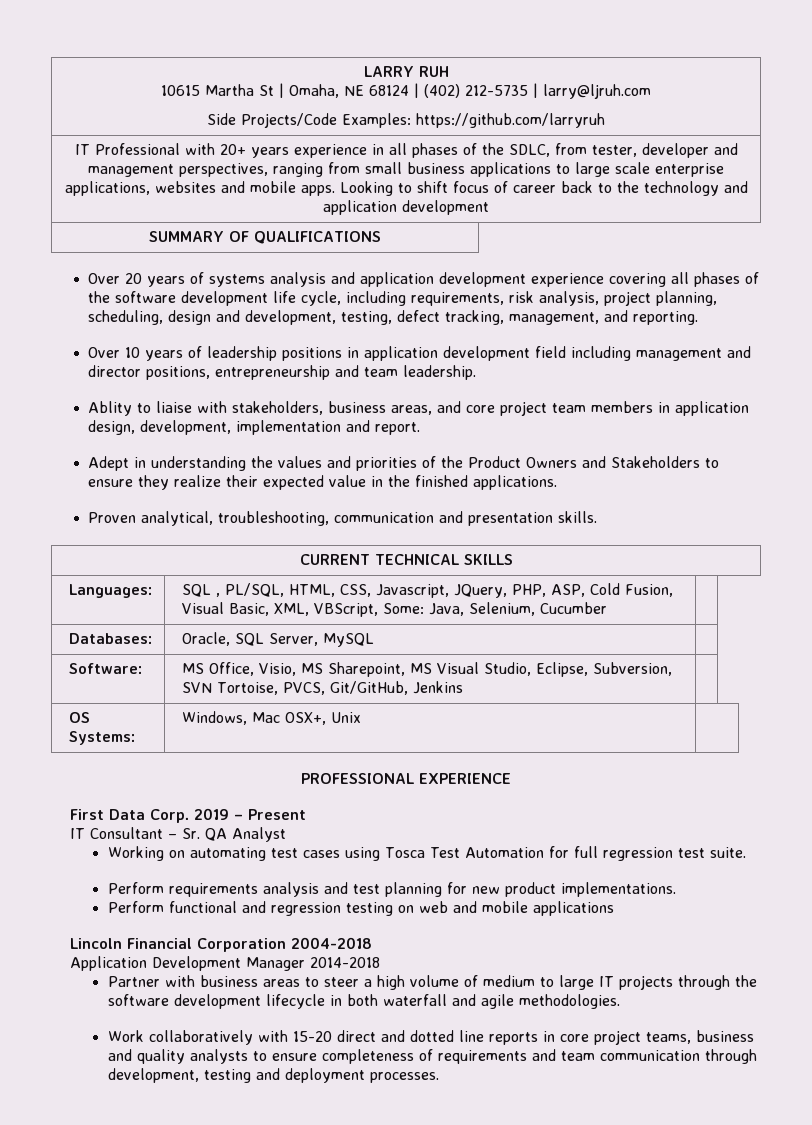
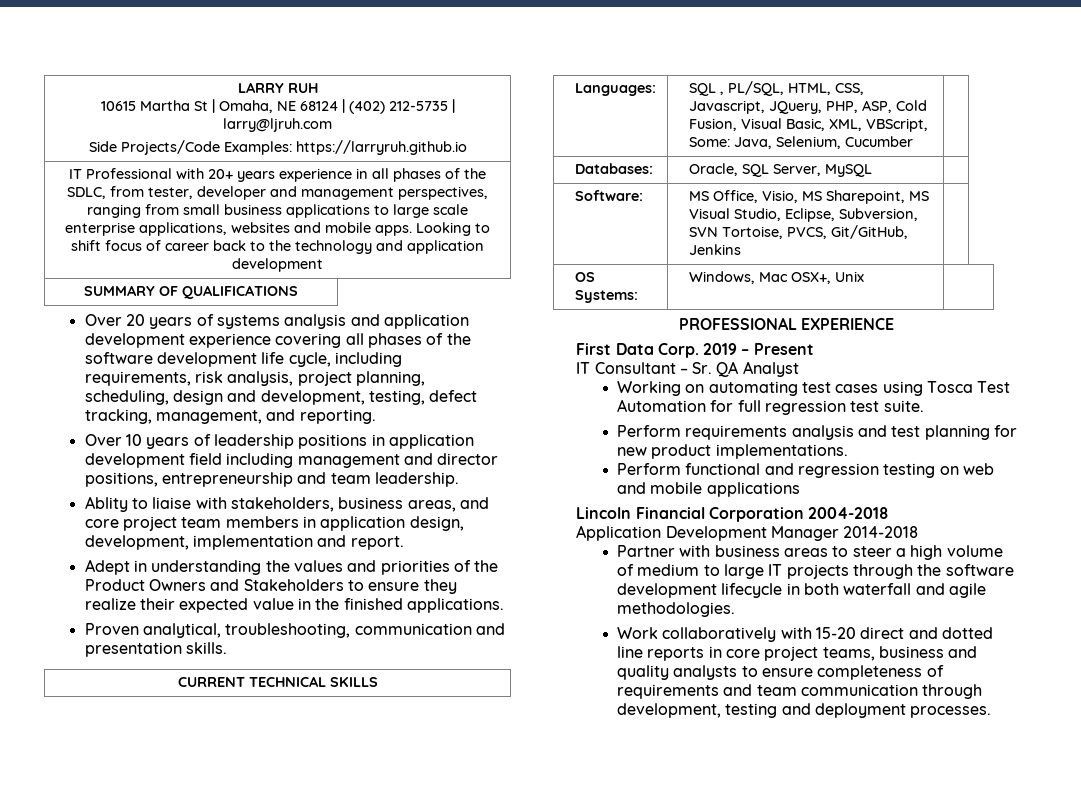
[416,113,606,128] https://github.com/larryruh -> [295,140,467,155] https://larryruh.github.io

